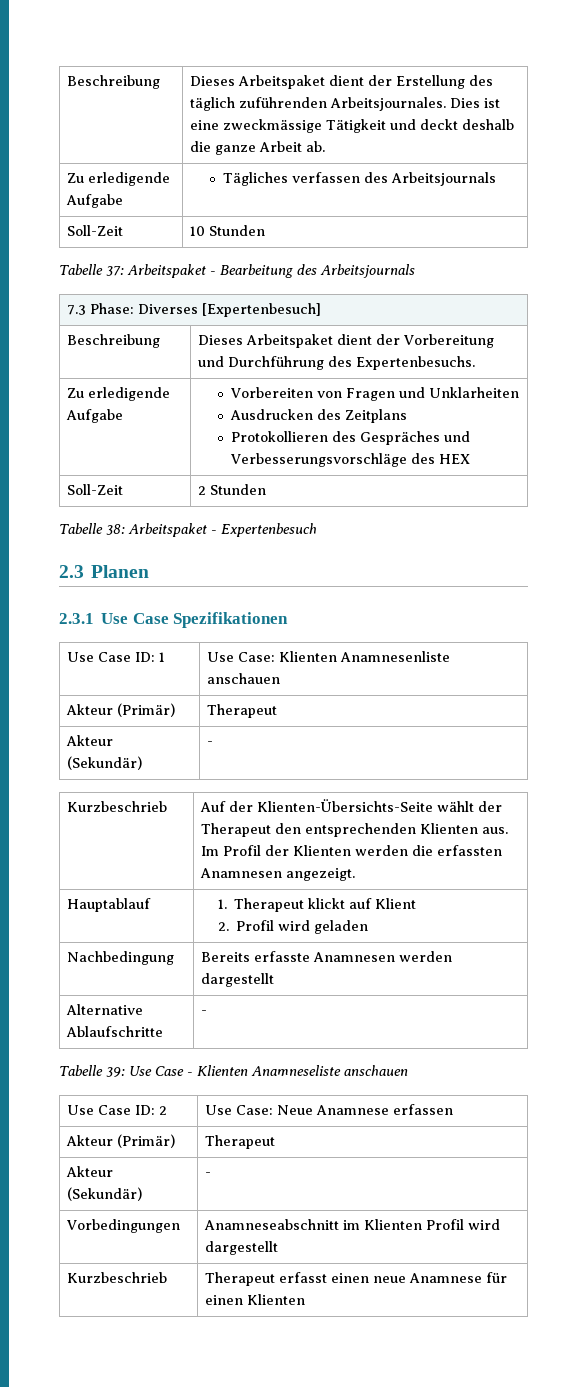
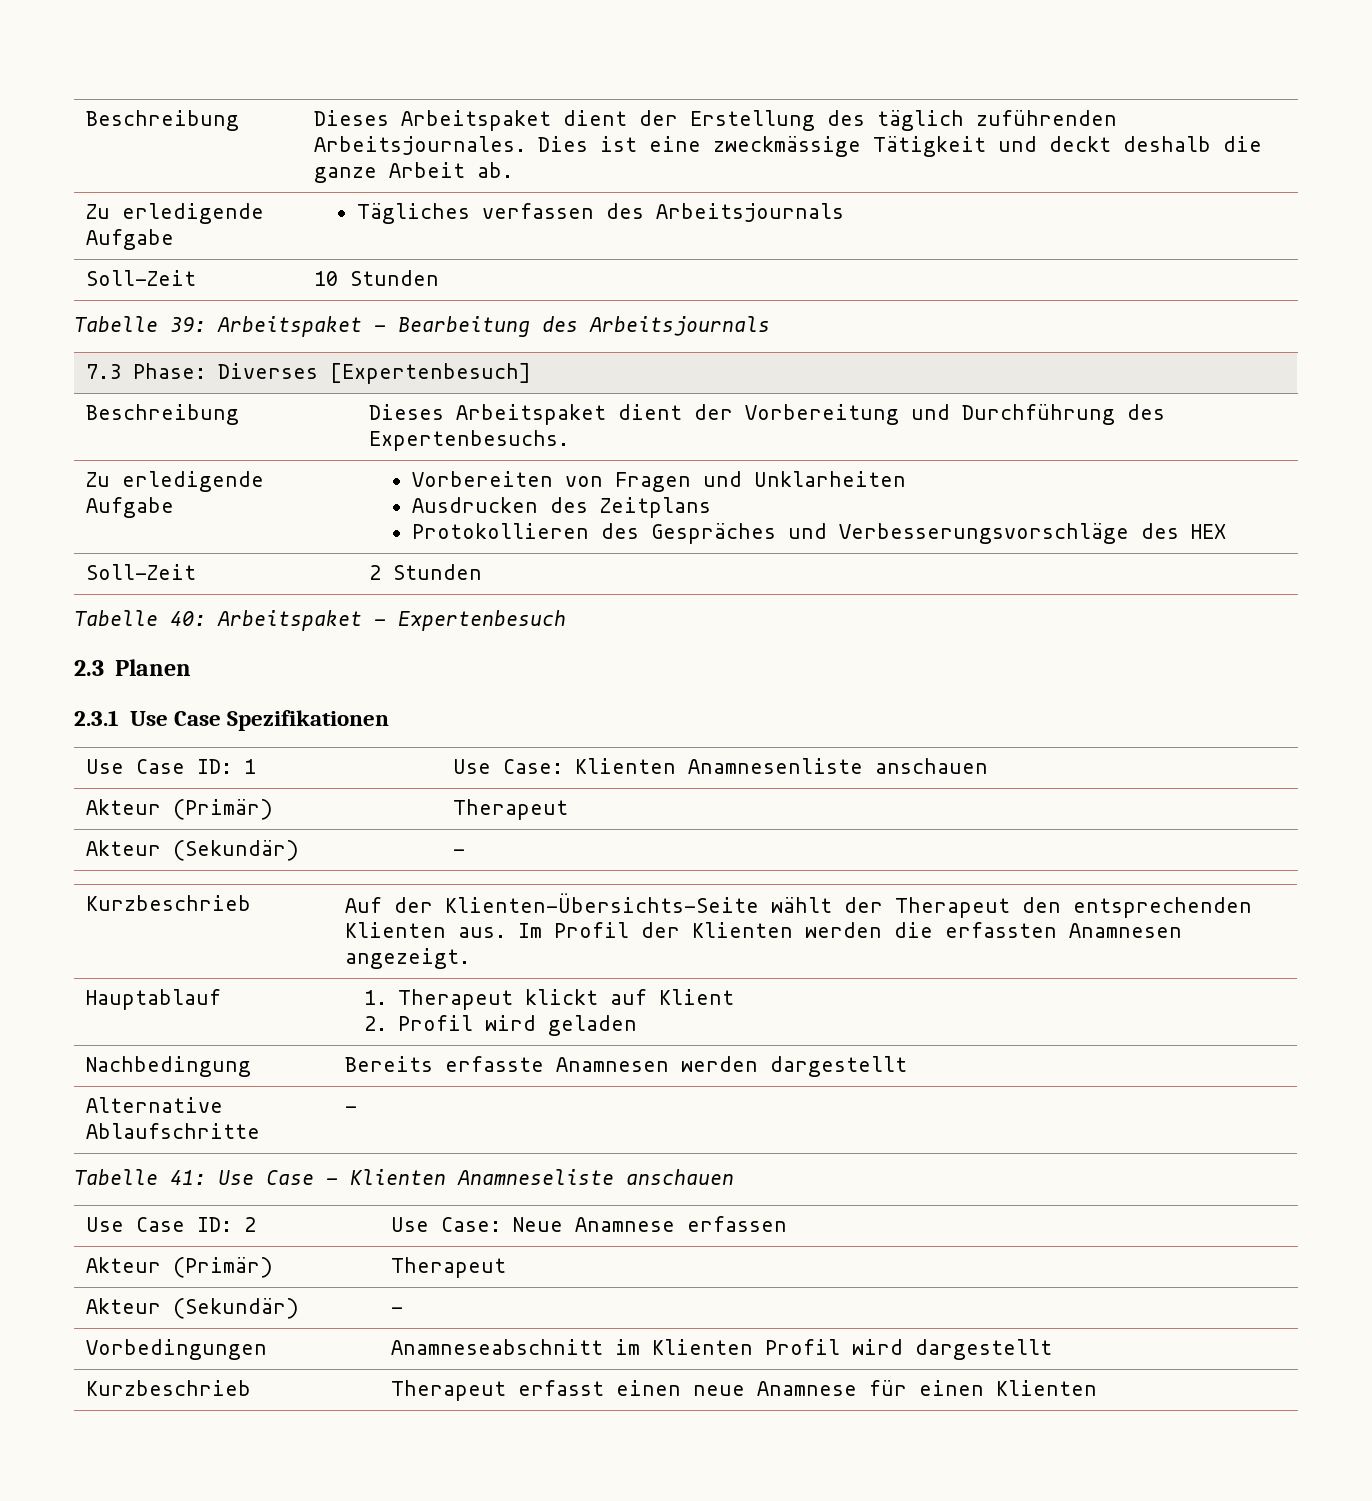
[105,266,124,276] 37: -> [170,317,206,332] 39:
[105,524,125,535] 38: -> [170,611,206,626] 40:
[105,1067,125,1077] 39: -> [170,1170,206,1185] 41:

